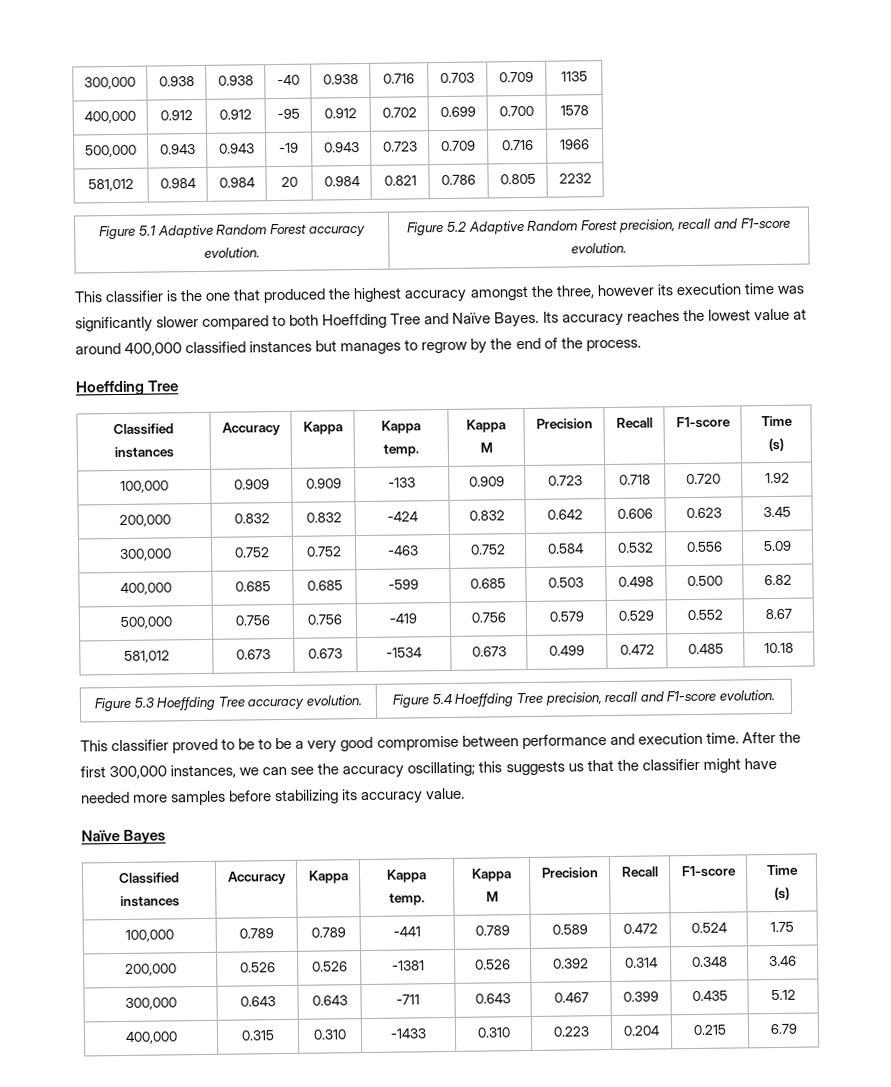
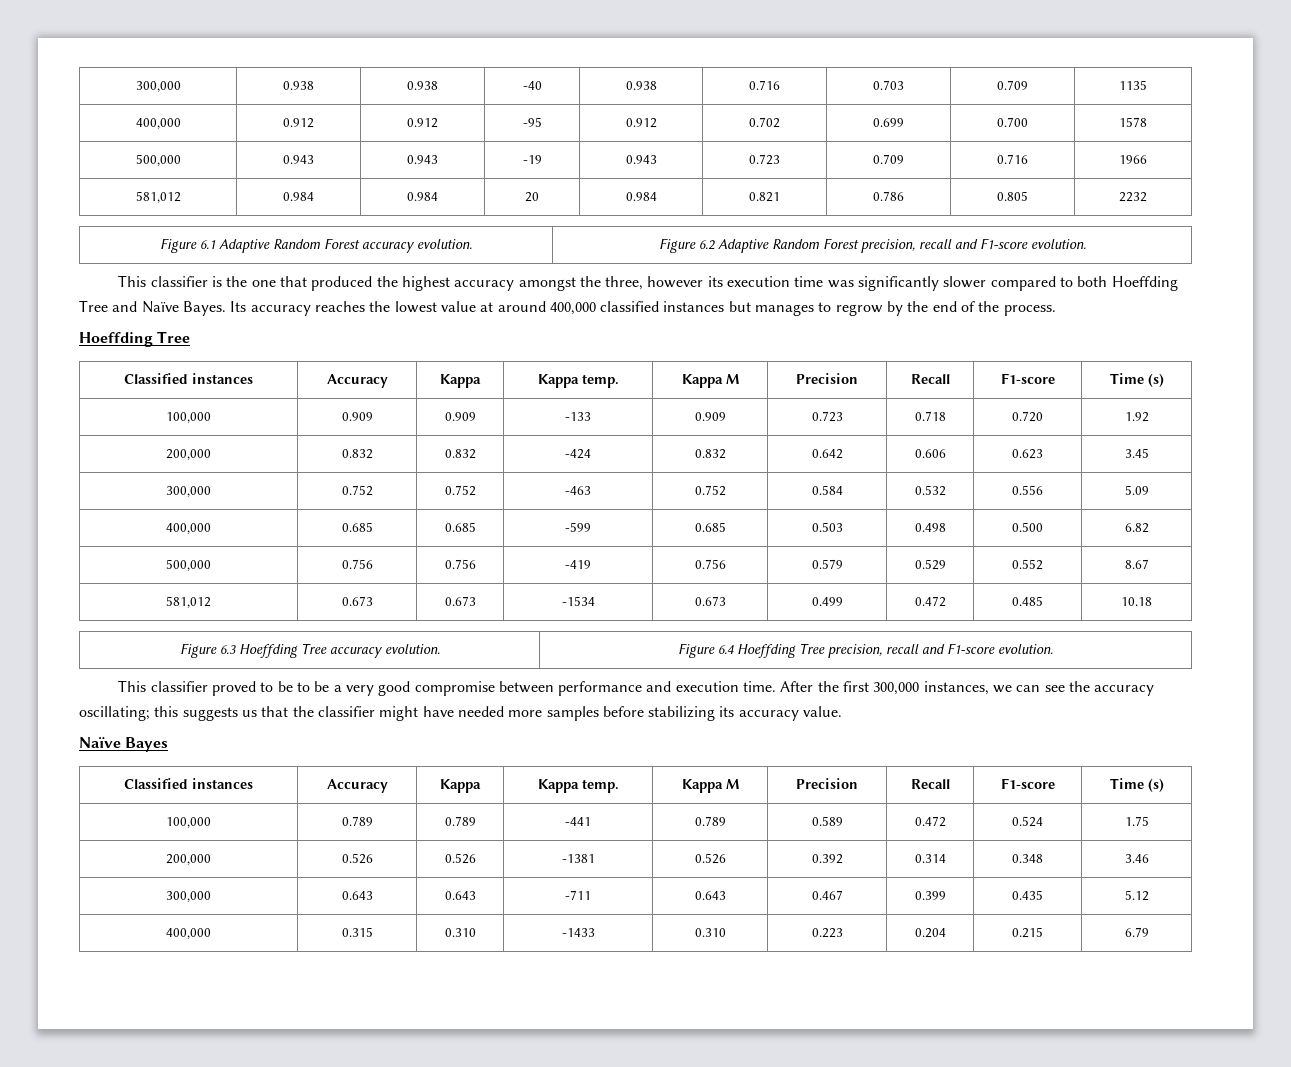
[139,225,157,236] 5.1 -> [200,240,216,249] 6.1
[447,221,468,232] 5.2 -> [698,240,715,250] 6.2
[133,697,155,708] 5.3 -> [219,645,236,654] 6.3
[431,693,452,705] 5.4 -> [718,645,734,654] 6.4

